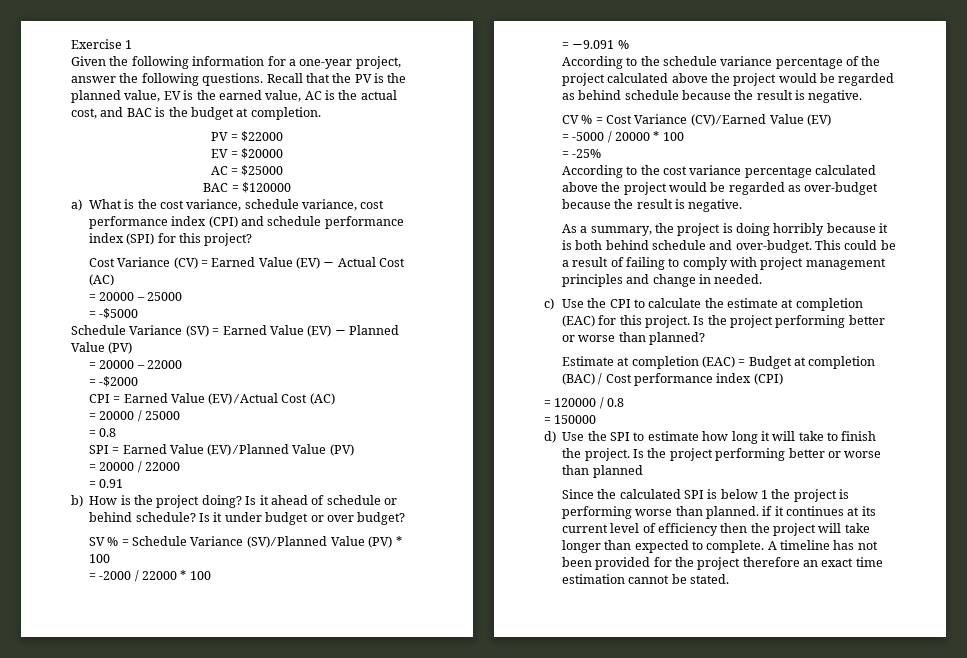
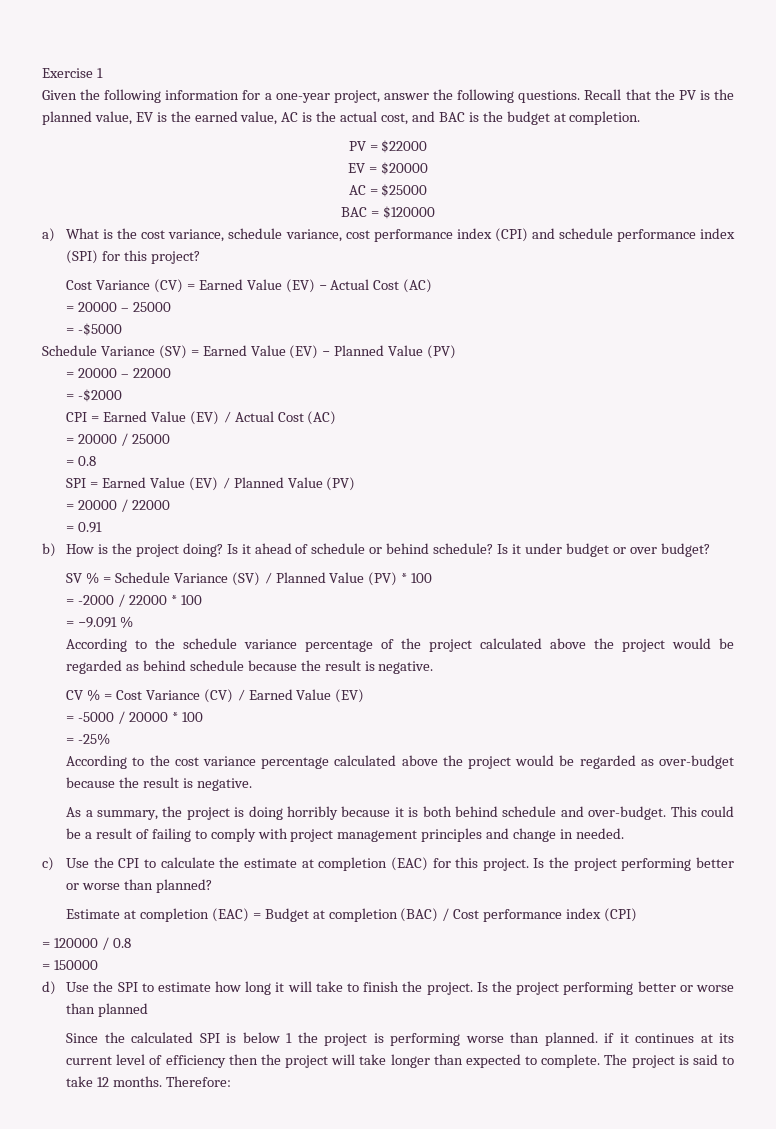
[767,540,878,550] [561,557,883,570] [561,574,729,584] A timeline has not been provided for the project therefore an exact time estimation cannot be stated. -> [604,1054,734,1068] [66,1076,231,1087] The project is said to take 12 months. Therefore:

